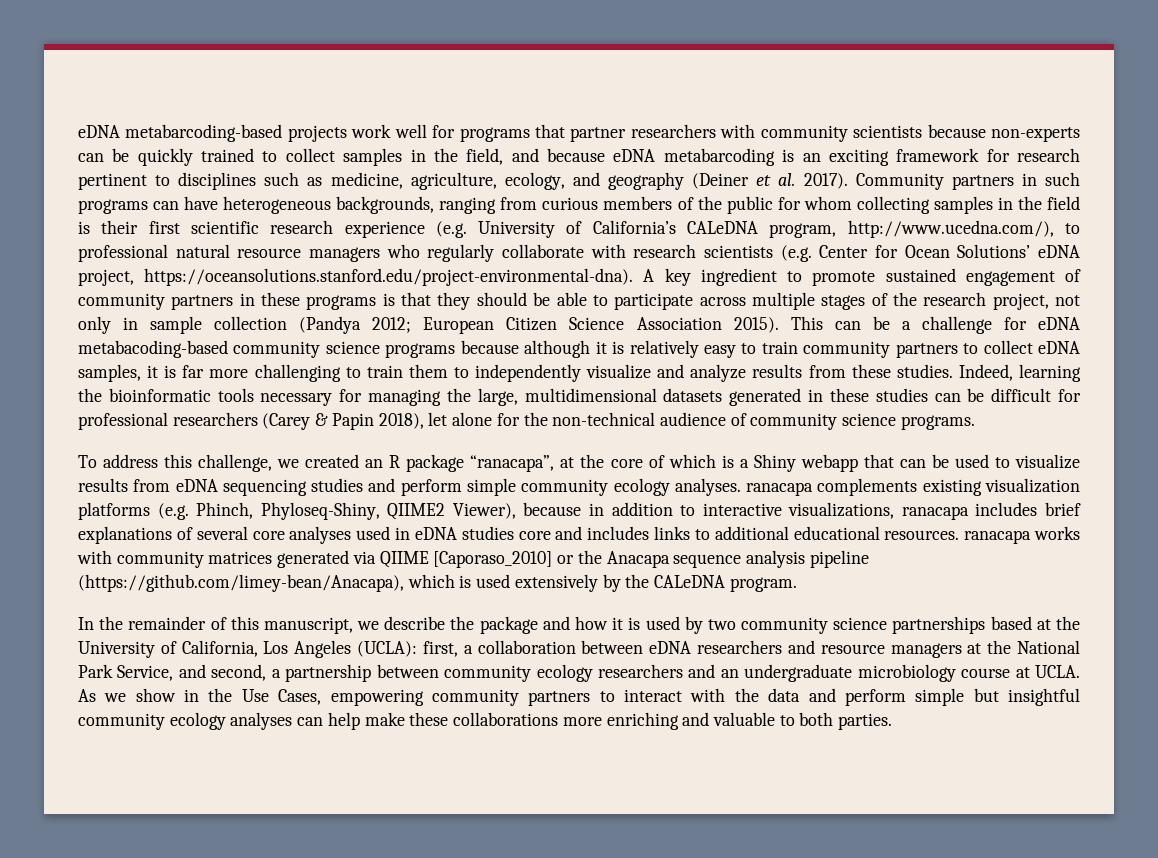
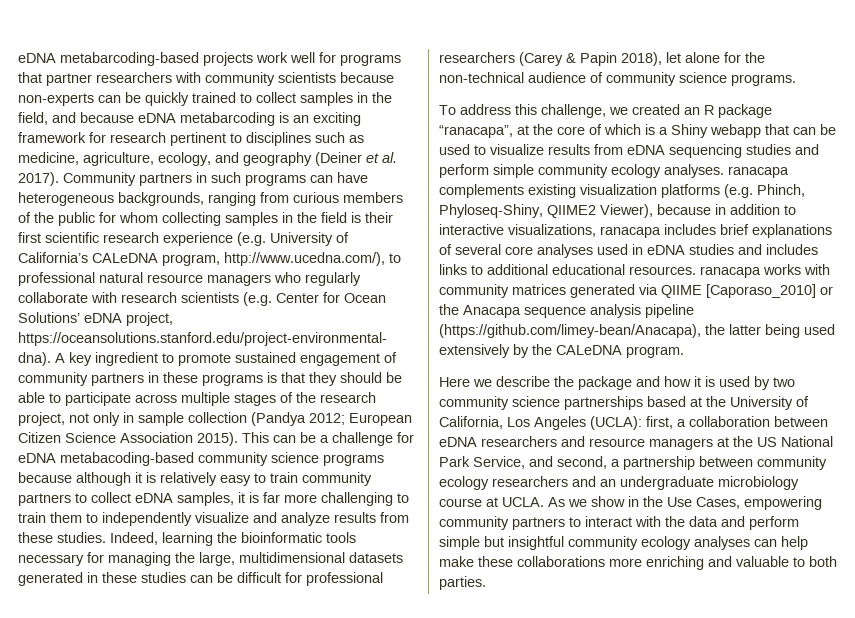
[518,531,551,540] core -> (734, 249) none
[407,574,472,588] which is -> [705,324,800,338] the latter being
[78,616,353,634] In the remainder of this manuscript, -> [439,377,470,387] Here
(1012, 647) none -> [757,437,777,447] US

